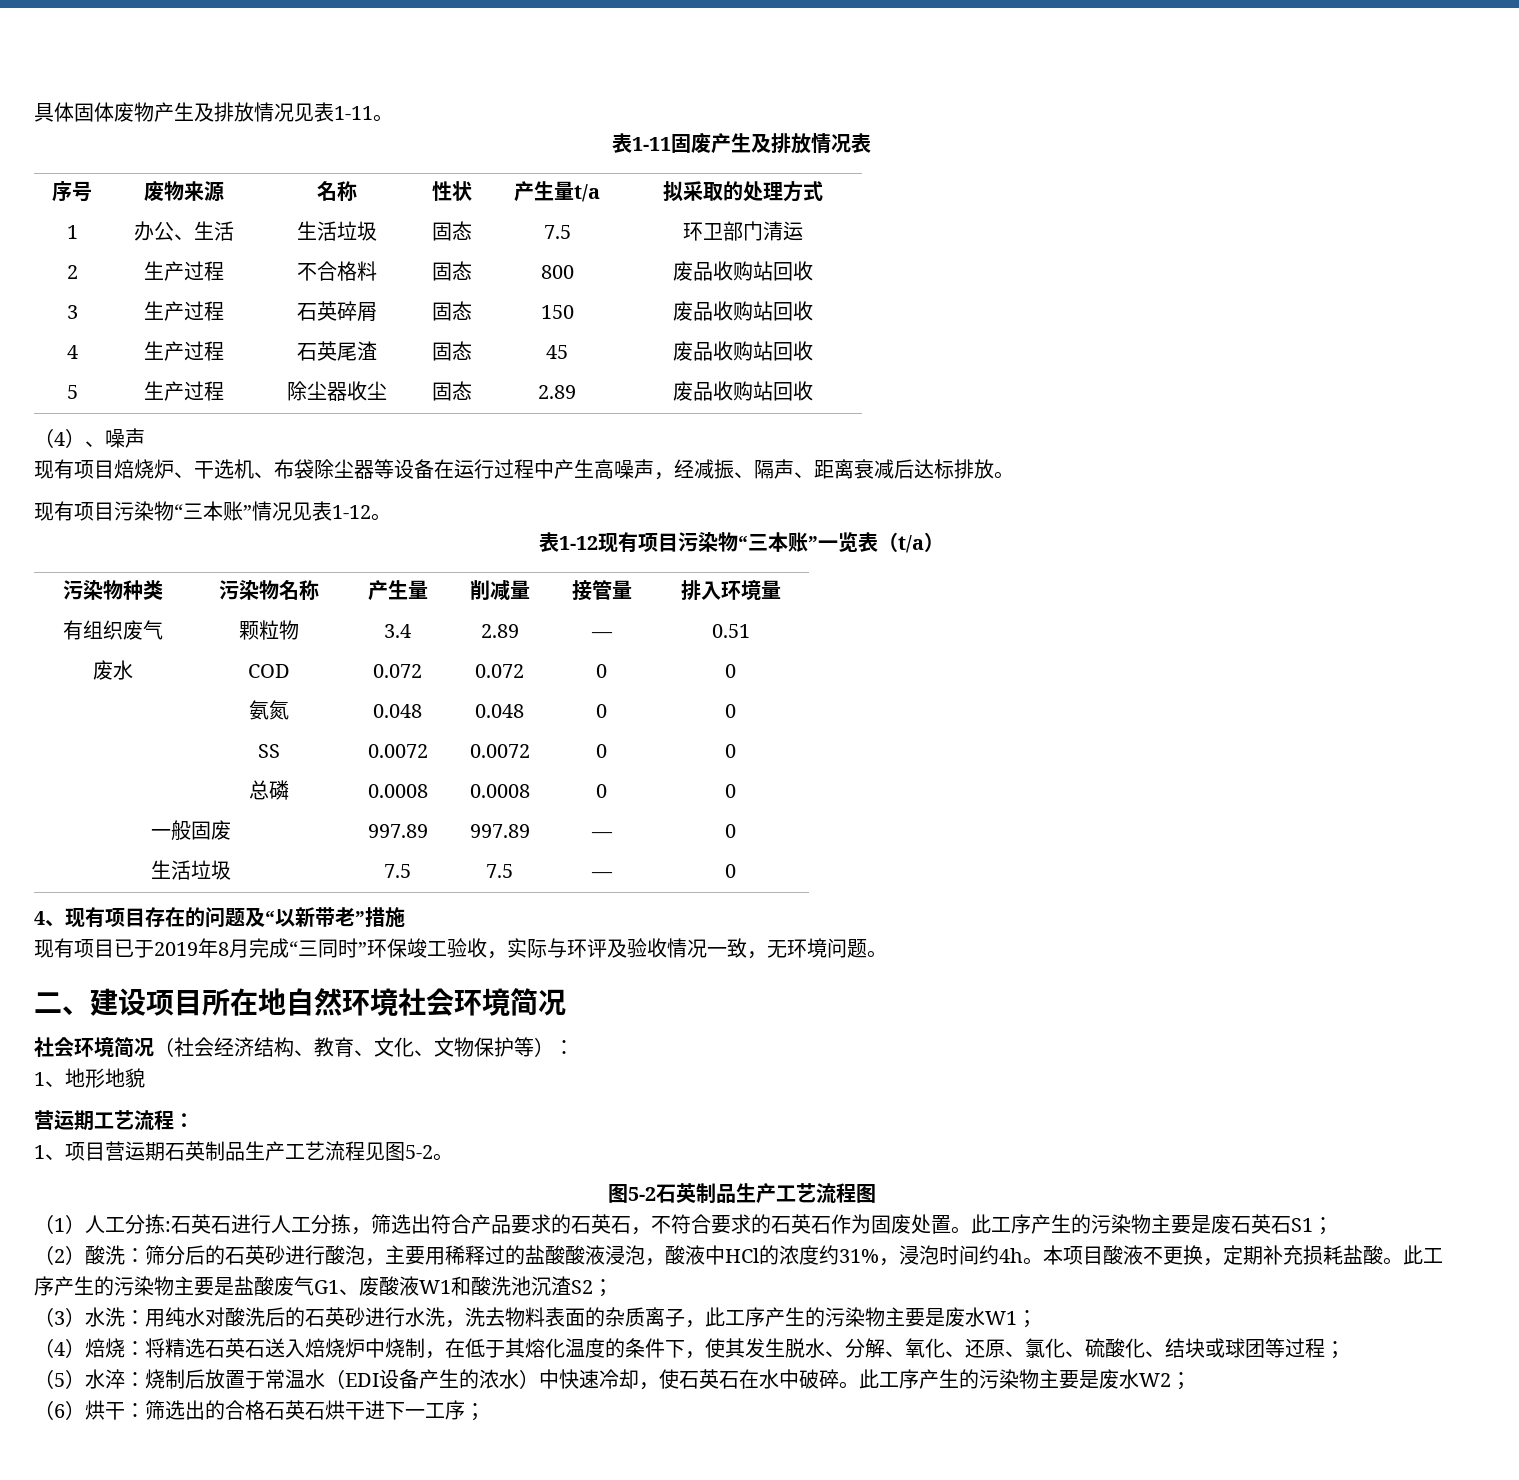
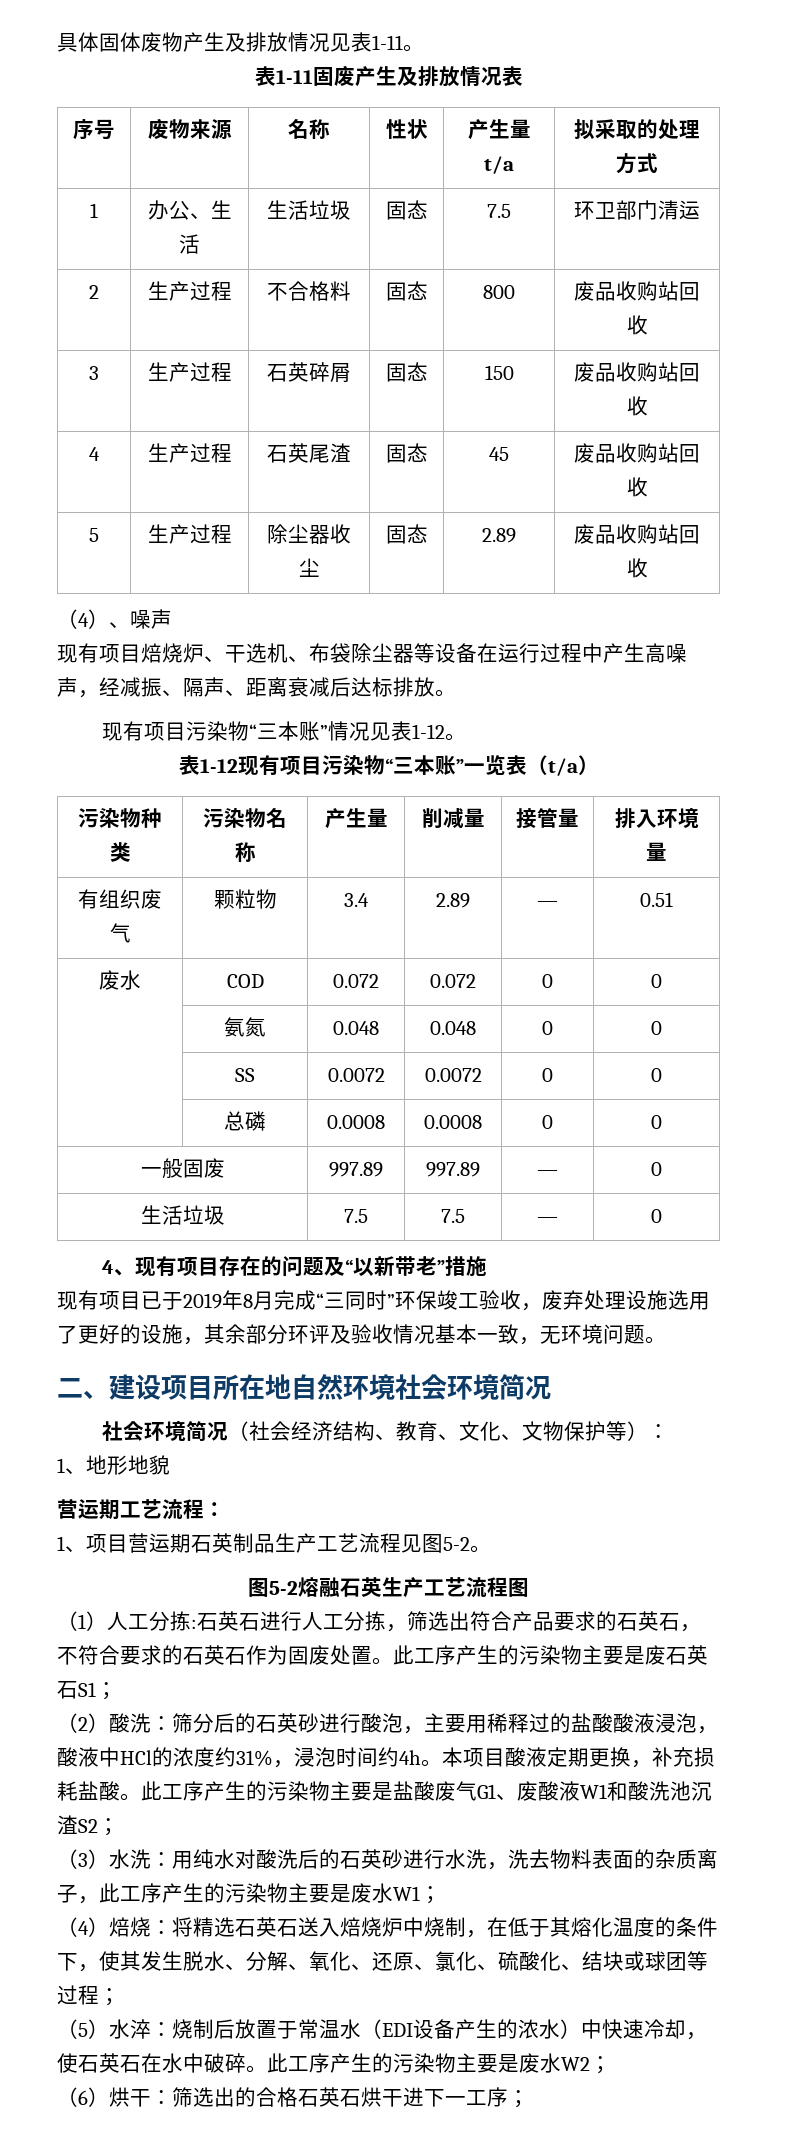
[507,938,567,958] 实际与 -> [542,1290,710,1310] [57,1324,288,1345] 废弃处理设施选用了更好的设施，其余部分
(707, 948) none -> [435,1324,477,1344] 基本
[655,1183,736,1203] 石英制品 -> [298,1577,382,1597] 熔融石英
[1143,1245,1263,1266] 不更换，定期 -> [547,1747,652,1768] 定期更换，

